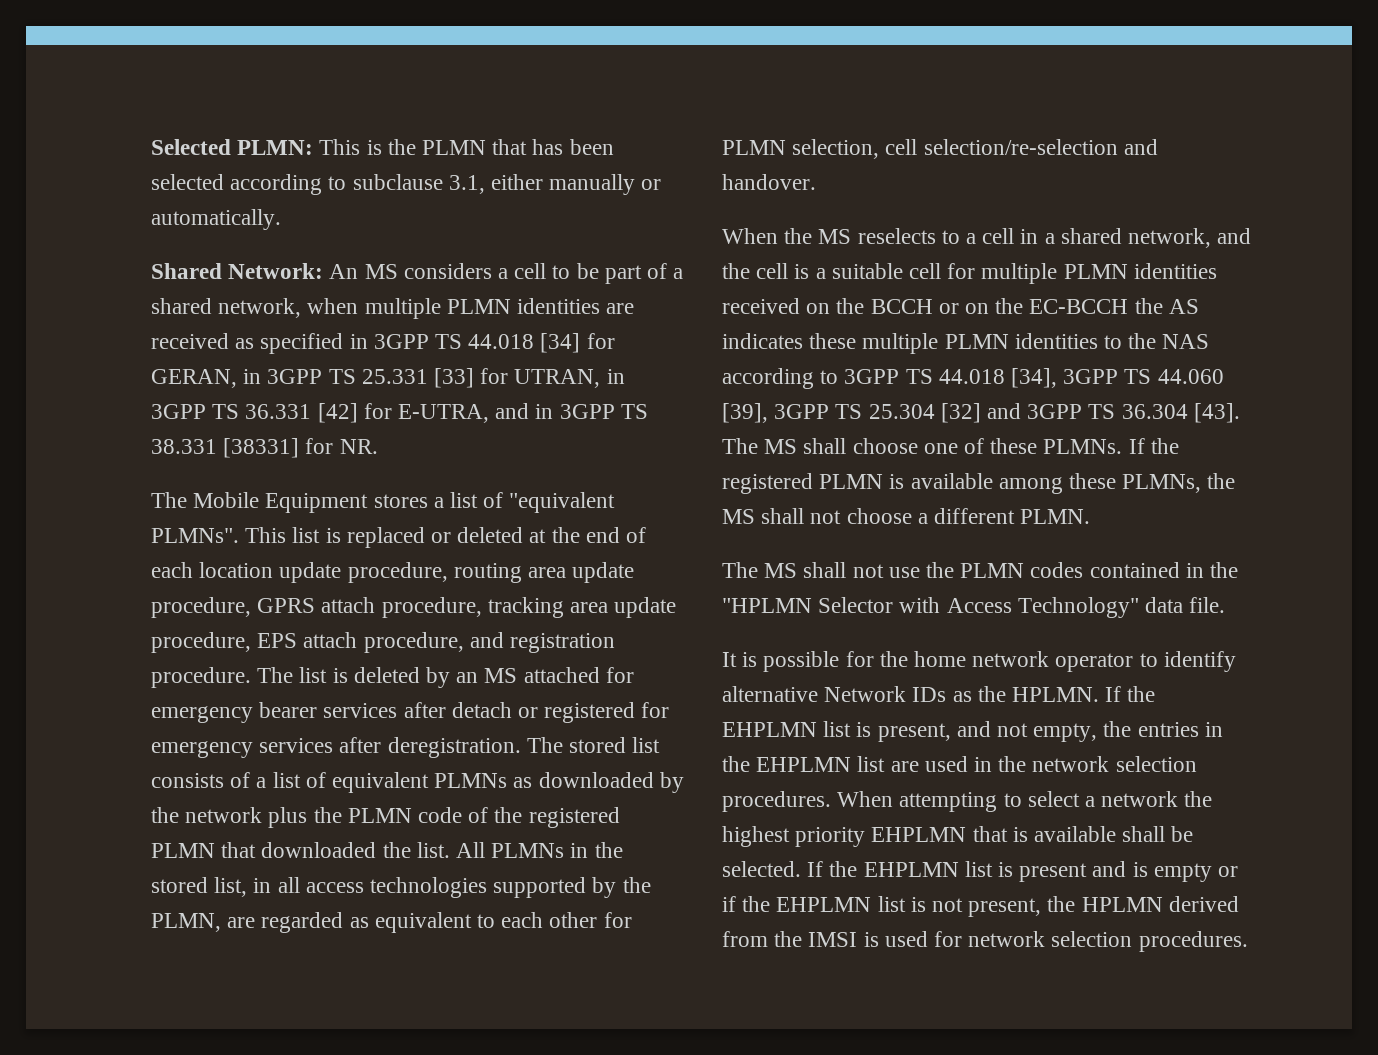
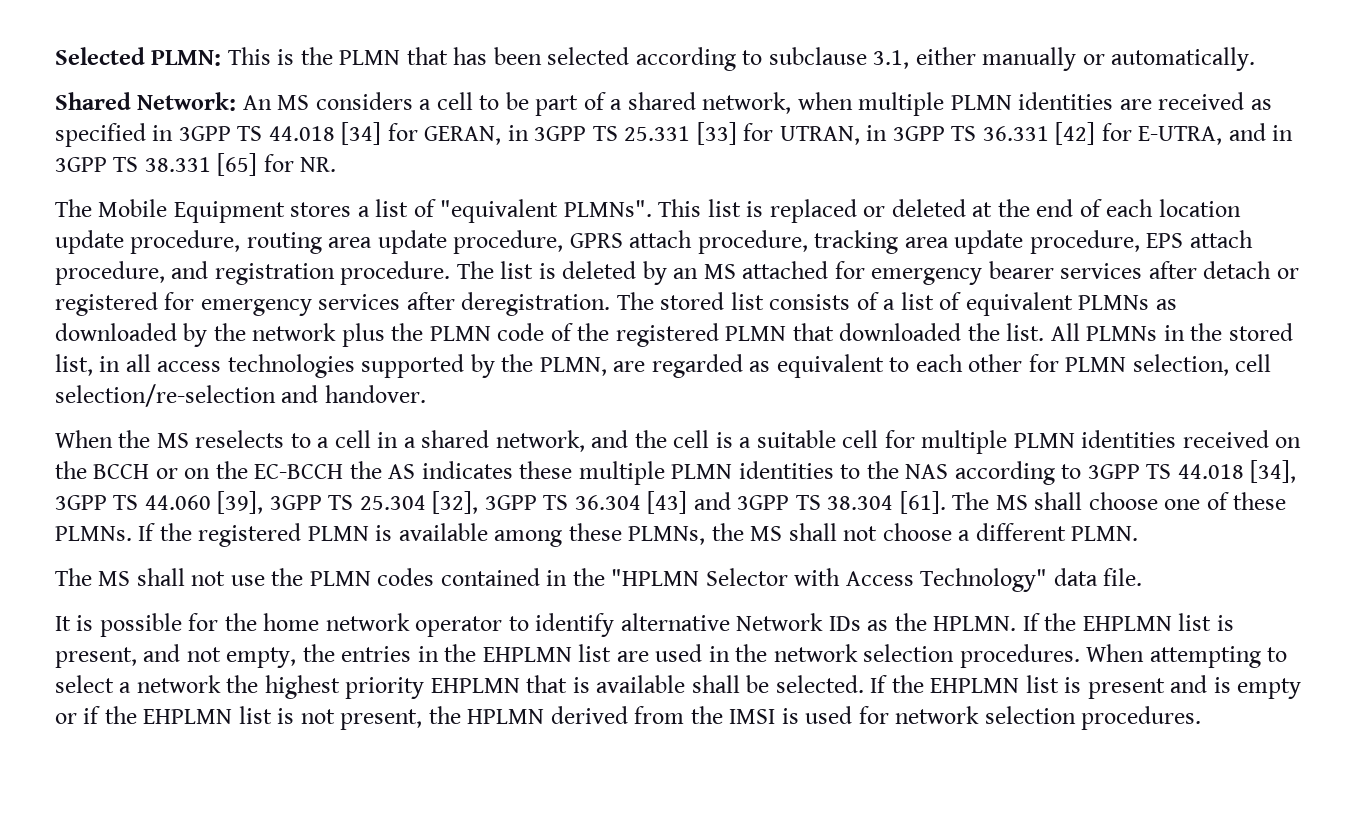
[223,438,300,458] [38331] -> [217,153,258,176] [65]
[940,403,981,423] [32] -> [432,491,688,514] [32], 3GPP TS 36.304 [43]
[1121,403,1240,423] 36.304 [43]. -> [827,491,946,514] 38.304 [61].

